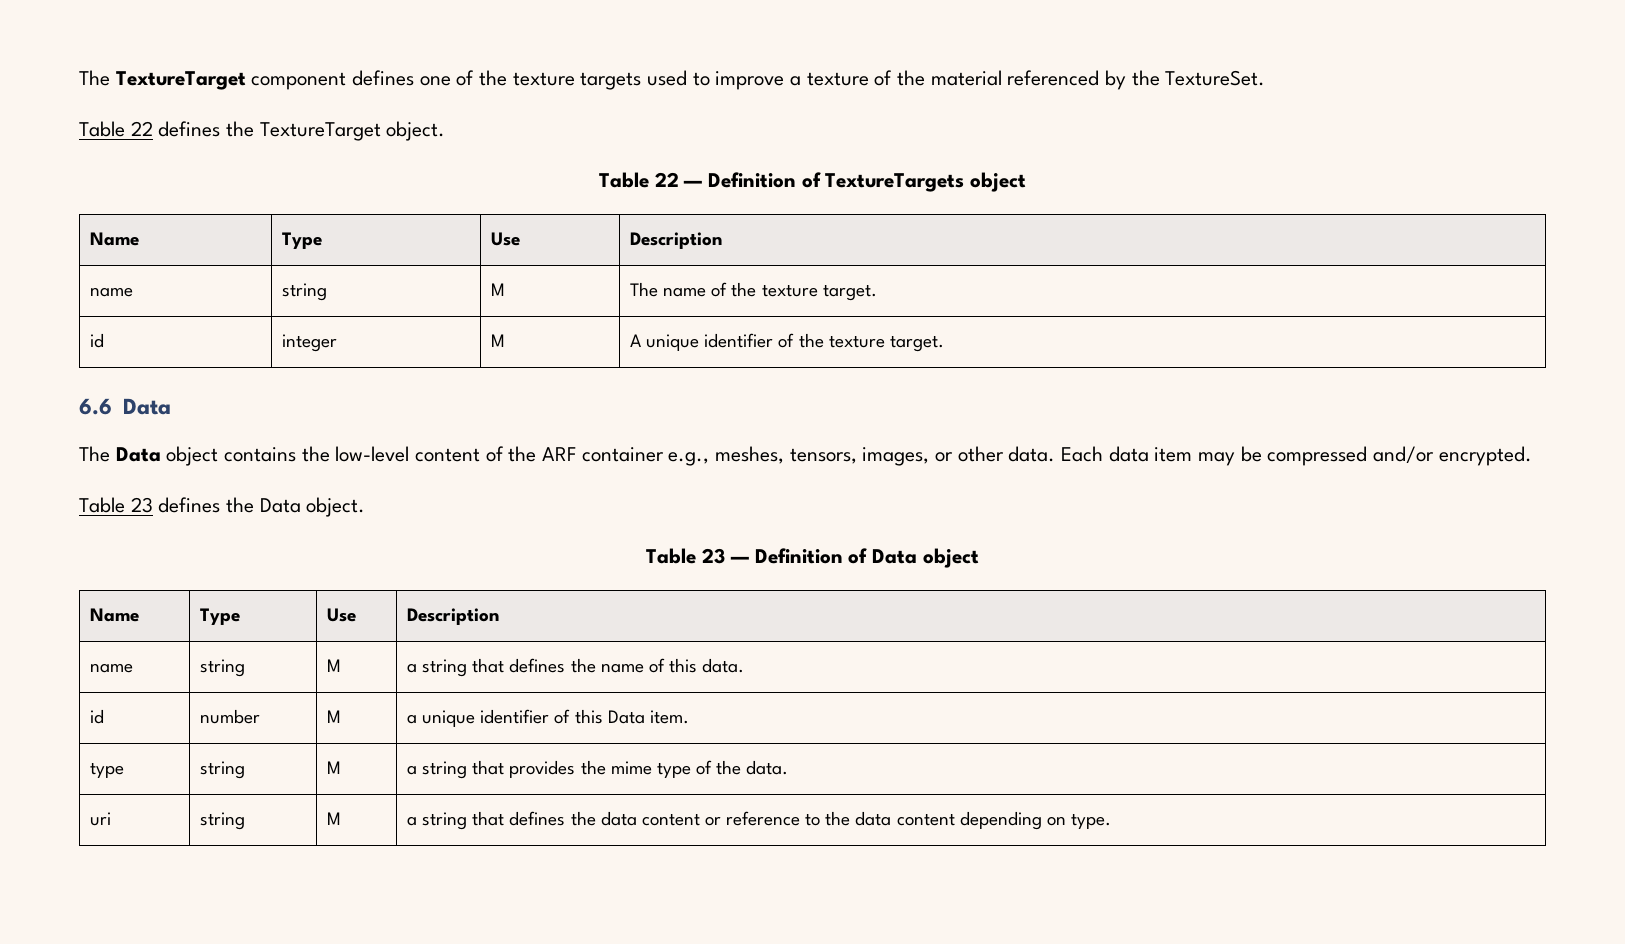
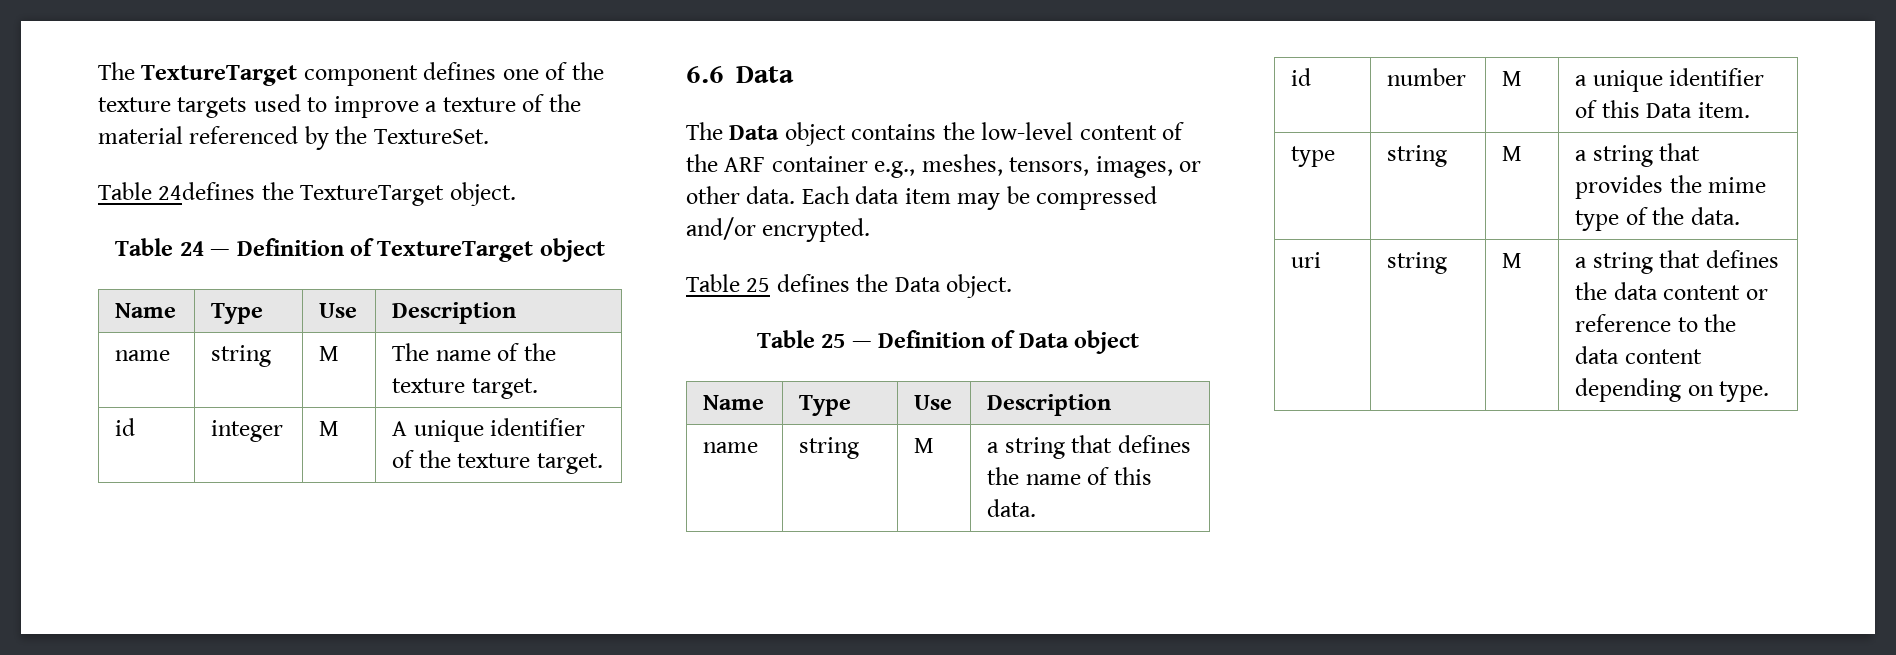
[130,121,221,137] 22 defines -> [158,182,256,200] 24defines
[654,172,965,192] 22 — Definition of TextureTargets -> [179,238,534,262] 24 — Definition of TextureTarget
[130,497,153,513] 23 -> [746,278,771,292] 25
[702,548,726,564] 23 -> [821,334,846,348] 25

